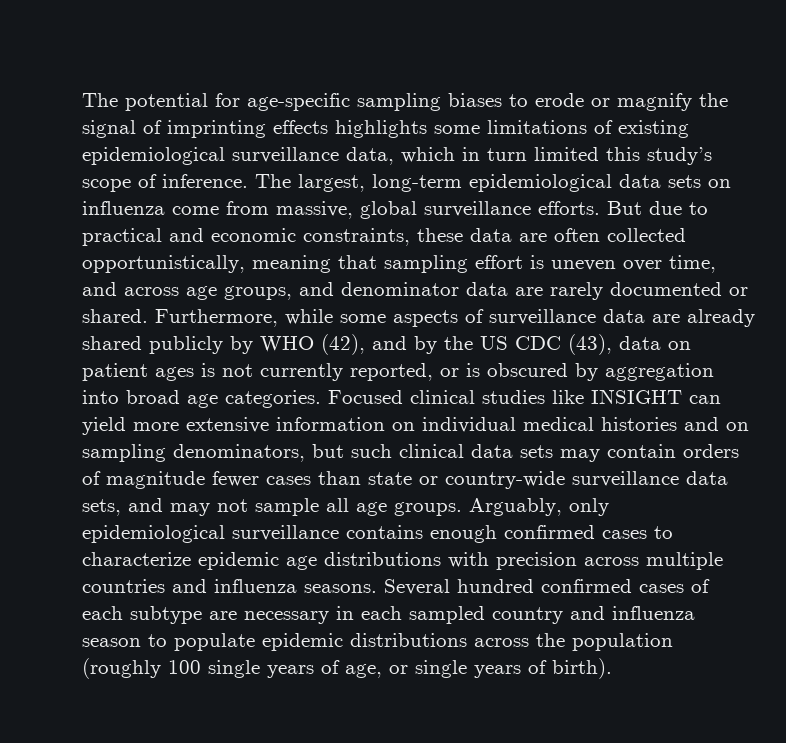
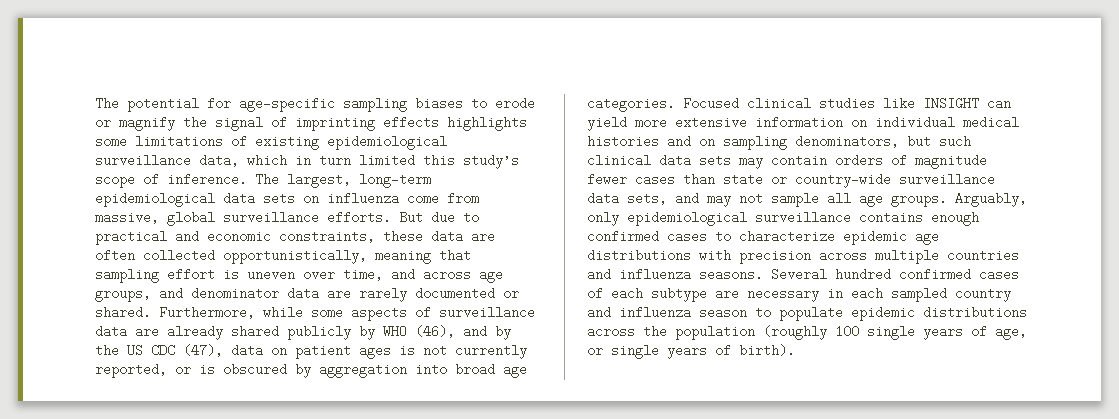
[321,334,365,355] (42), -> [415,325,455,338] (46),
[568,334,612,355] (43), -> [183,344,223,357] (47),

